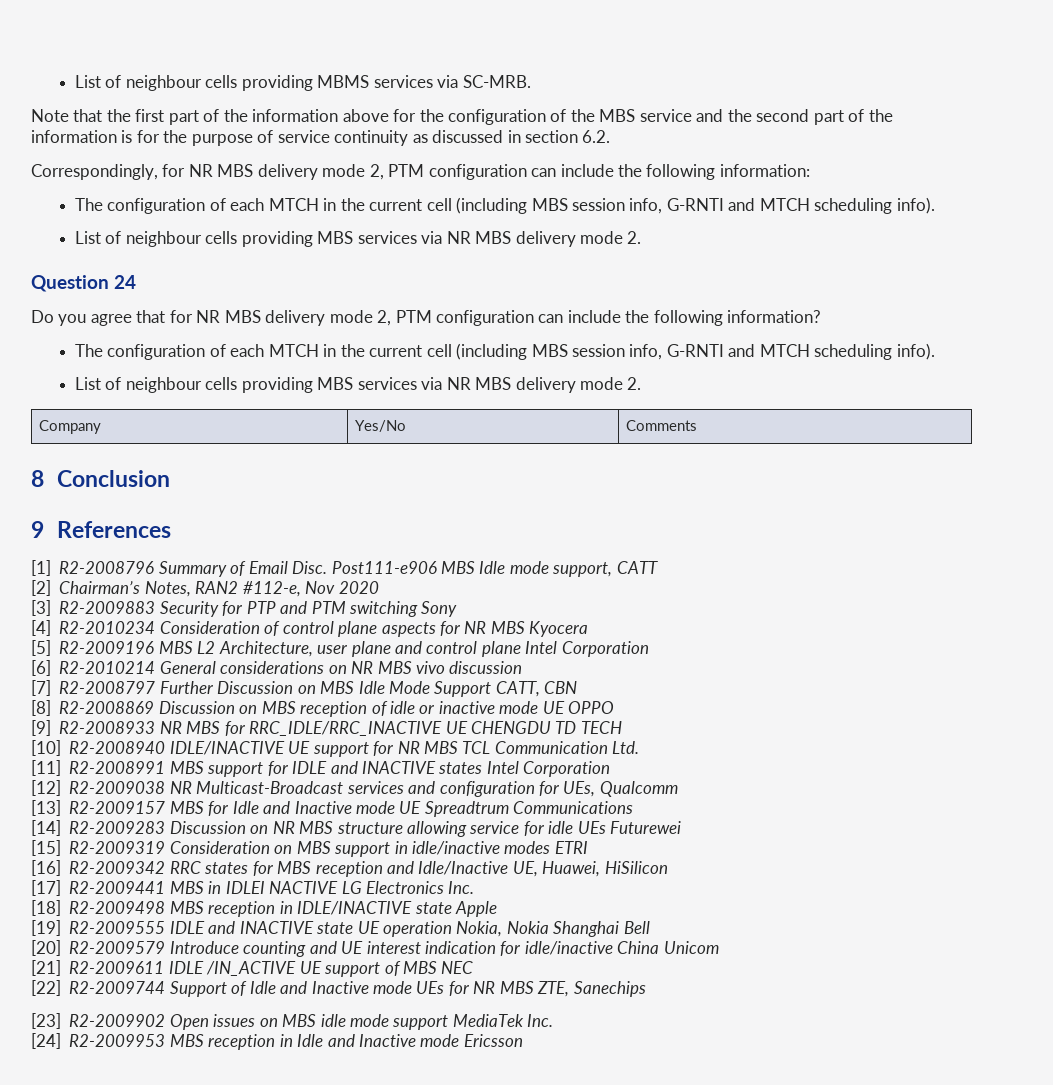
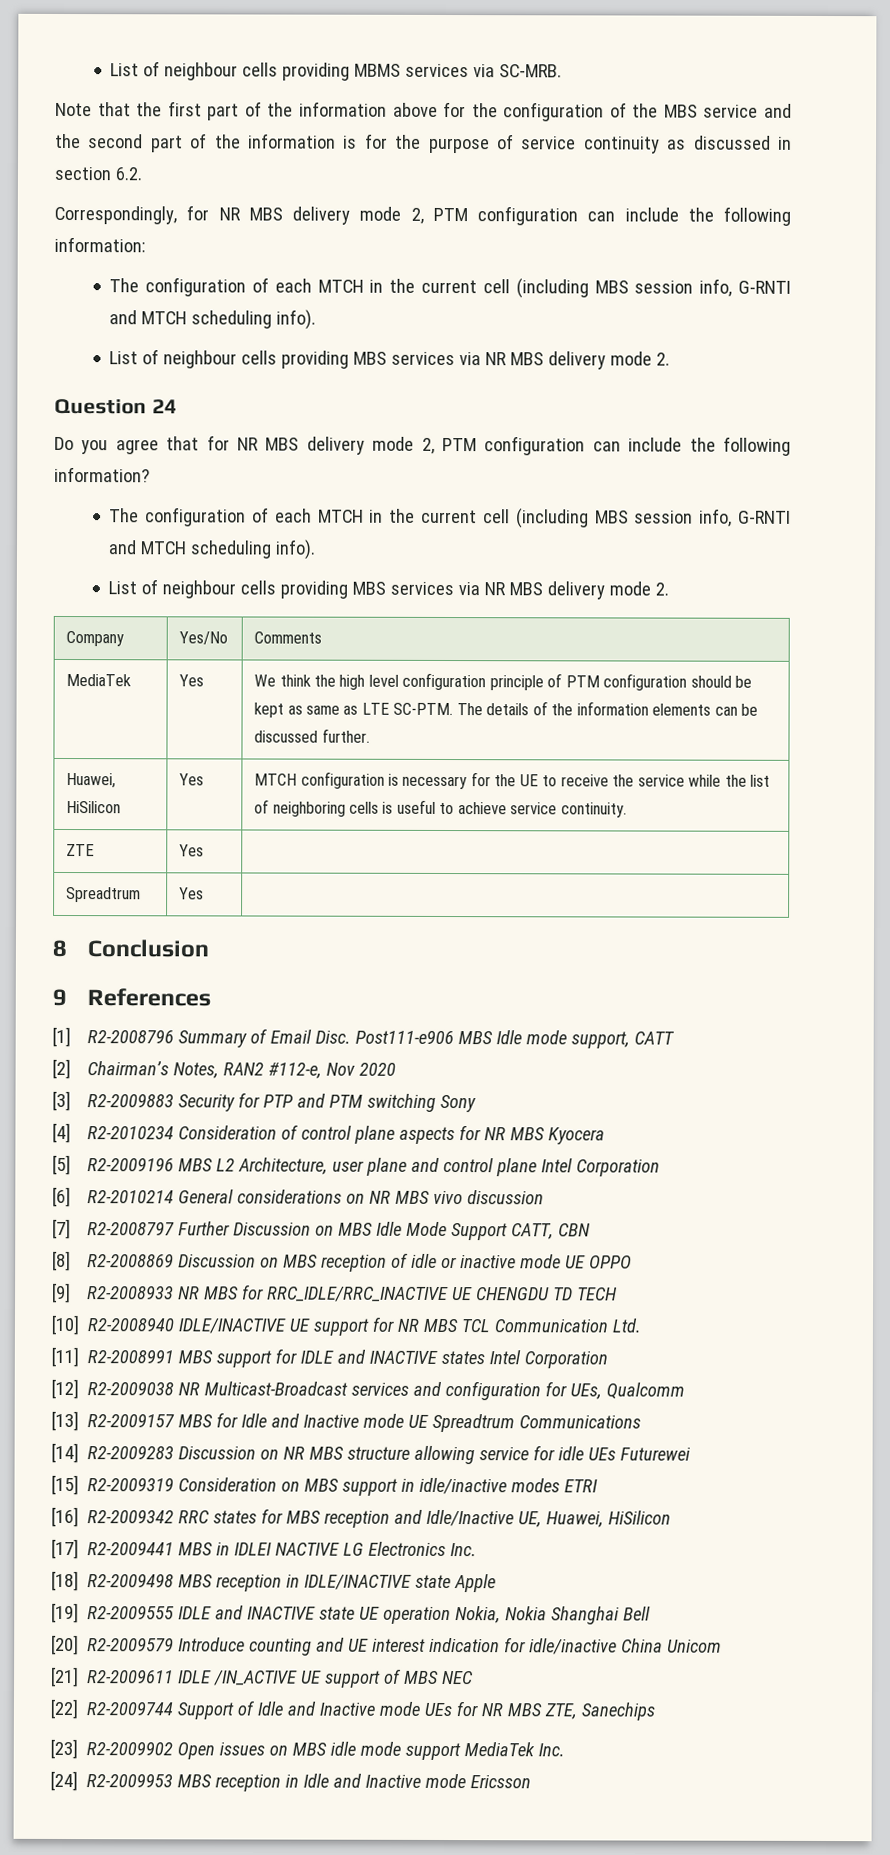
(697, 425) none -> [66,674,132,687] [179,674,205,687] [254,672,753,691] [254,701,759,718] [254,728,370,743] [66,773,117,789] [66,801,122,814] [179,773,205,786] [254,771,771,790] [254,799,627,818] [66,844,96,857] [179,844,205,857] [66,887,142,903] [179,887,205,900] // MediaTek | Yes | We think the high level configuration principle of PTM configuration should be kept as same as LTE SC-PTM. The details of the information elements can be discussed further. // Huawei, HiSilicon | Yes | MTCH configuration is necessary for the UE to receive the service while the list of neighboring cells is useful to achieve service continuity. // ZTE | Yes | // Spreadtrum | Yes |

